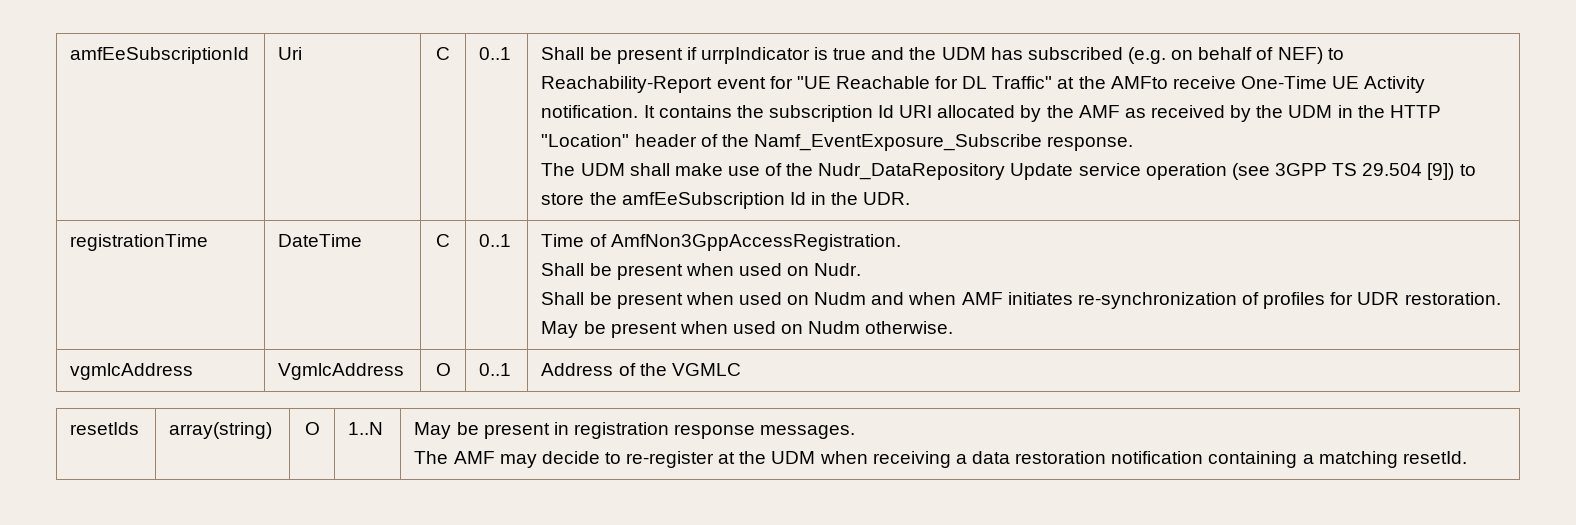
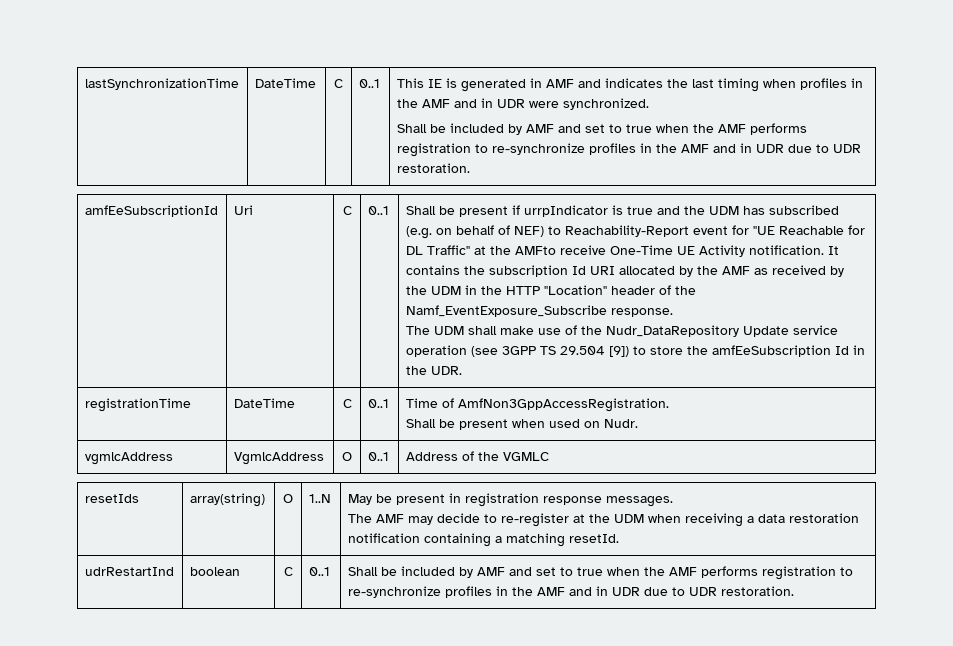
(70, 55) none -> [84,78,239,90] [254,78,316,88] [334,79,343,88] [358,79,380,88] [396,78,863,92] [396,98,649,110] [396,123,807,135] [396,143,861,157] [396,163,470,173] lastSynchronizationTime | DateTime | C | 0..1 | This IE is generated in AMF and indicates the last timing when profiles in the AMF and in UDR were synchronized. // Shall be included by AMF and set to true when the AMF performs registration to re-synchronize profiles in the AMF and in UDR due to UDR restoration. //
[541,292,1501,309] [541,321,954,338] // Shall be present when used on Nudm and when AMF initiates re-synchronization of profiles for UDR restoration. May be present when used on Nudm otherwise. -> (638, 423) none
(1467, 457) none -> [84,567,174,576] [189,567,240,576] [283,567,293,576] [308,567,330,576] [347,566,853,580] [347,586,794,598] // udrRestartInd | boolean | C | 0..1 | Shall be included by AMF and set to true when the AMF performs registration to re-synchronize profiles in the AMF and in UDR due to UDR restoration.

